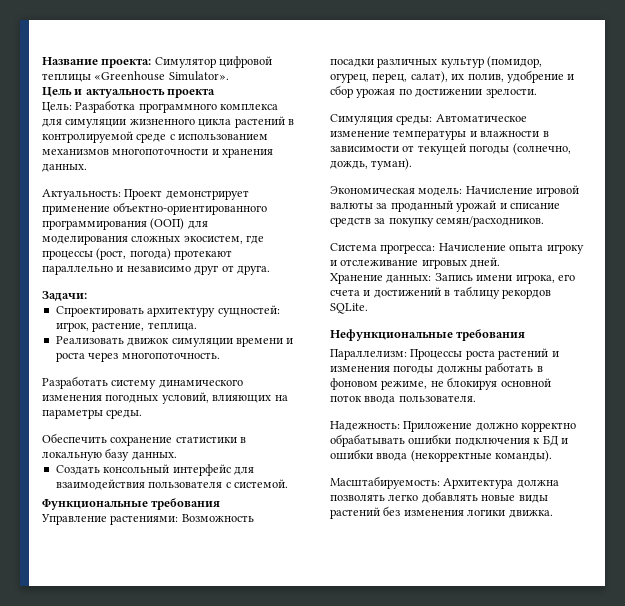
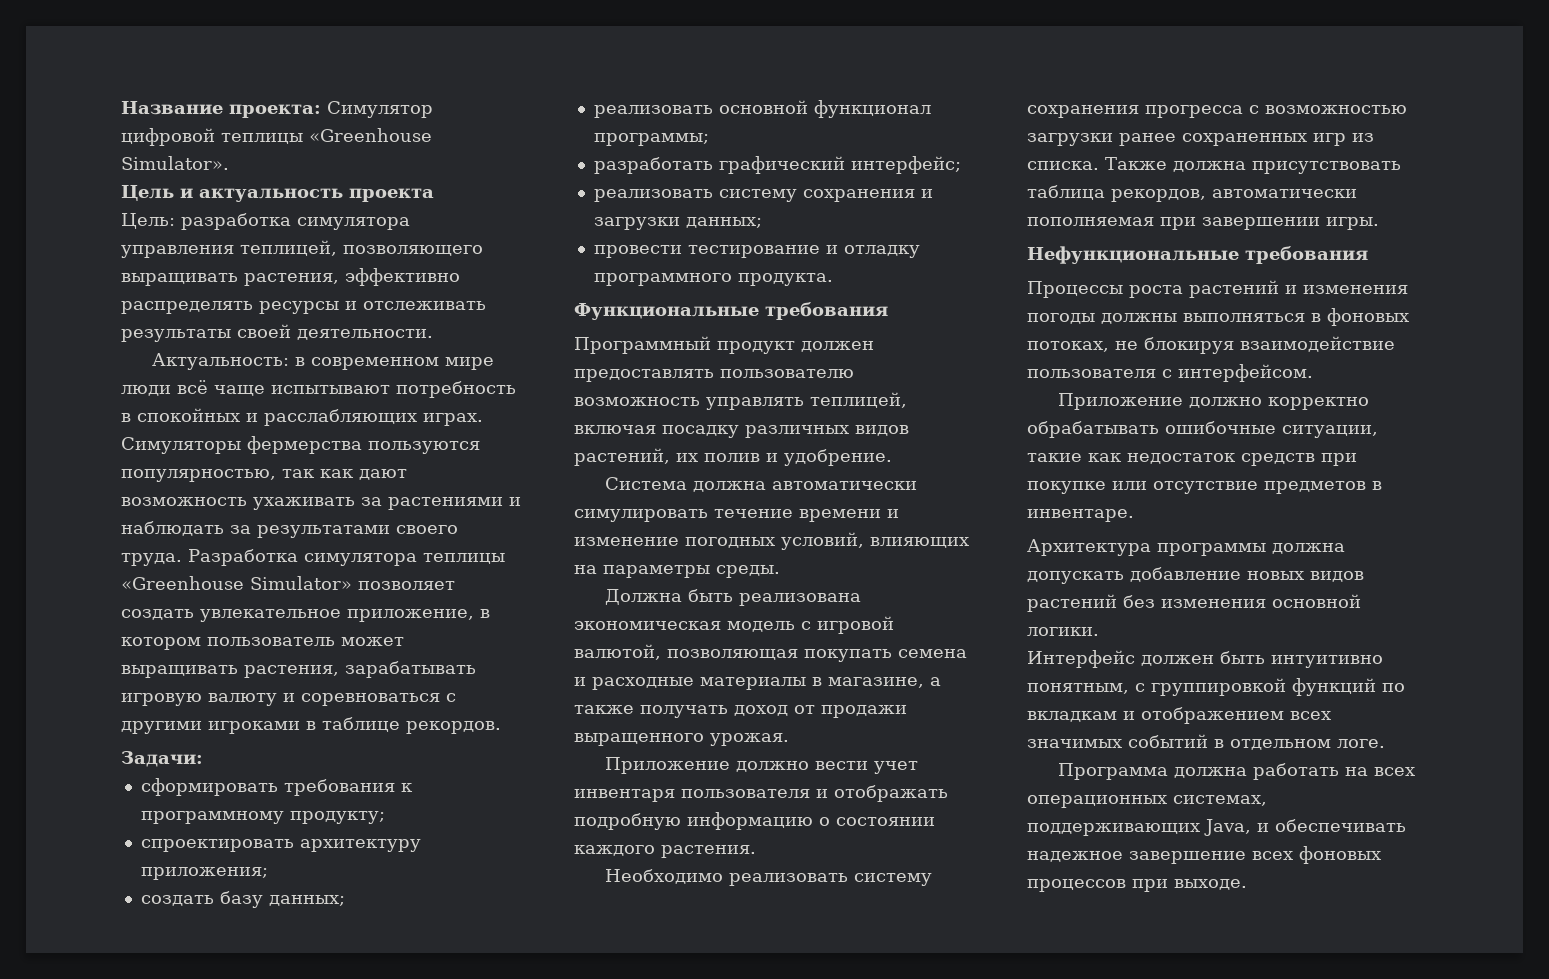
[75,100,279,113] [42,116,294,128] [42,131,269,143] [42,148,274,158] [42,164,87,172] [42,189,249,200] [42,202,268,215] [42,218,208,230] [42,235,265,245] [42,248,233,260] [42,265,270,275] [42,291,87,302] [55,305,280,317] [55,322,197,332] [55,336,294,347] [55,352,220,362] [42,376,243,389] [42,395,102,401] Разработка программного комплекса для симуляции жизненного цикла растений в контролируемой среде с использованием механизмов многопоточности и хранения данных. // Актуальность: Проект демонстрирует применение объектно-ориентированного программирования (ООП) для моделирования сложных экосистем, где процессы (рост, погода) протекают параллельно и независимо друг от друга. // Задачи: // Спроектировать архитектуру сущностей: игрок, растение, теплица. // Реализовать движок симуляции времени и роста через многопоточность. // Разработать систему динамического изменения -> [181,213,410,230] [121,240,483,258] [121,268,460,286] [121,301,486,314] [121,324,433,342] [151,353,494,370] [121,380,516,398] [121,408,483,426] [121,436,480,454] [121,469,407,482] [121,497,521,510] [121,521,458,538] [121,549,505,566] [121,576,455,590] [121,609,490,622] [121,637,404,650] [121,661,476,678] [121,693,456,706] [121,717,501,734] [121,751,203,767] [140,778,413,796] [140,811,385,824] [140,839,421,852] [140,867,268,880] [140,891,345,908] [593,100,931,118] [593,133,709,146] [593,156,961,174] [593,189,933,202] [593,217,762,230] [593,245,920,258] [593,273,833,286] [574,302,888,320] [574,336,874,354] [574,369,854,382] [574,392,907,410] [574,425,909,438] [574,448,892,466] [604,477,917,492] [574,509,899,522] [574,537,679,546] разработка симулятора управления теплицей, позволяющего выращивать растения, эффективно распределять ресурсы и отслеживать результаты своей деятельности. // Актуальность: в современном мире люди всё чаще испытывают потребность в спокойных и расслабляющих играх. Симуляторы фермерства пользуются популярностью, так как дают возможность ухаживать за растениями и наблюдать за результатами своего труда. Разработка симулятора теплицы «Greenhouse Simulator» позволяет создать увлекательное приложение, в котором пользователь может выращивать растения, зарабатывать игровую валюту и соревноваться с другими игроками в таблице рекордов. // Задачи: // сформировать требования к программному продукту; // спроектировать архитектуру приложения; // создать базу данных; // реализовать основной функционал программы; // разработать графический интерфейс; // реализовать систему сохранения и загрузки данных; // провести тестирование и отладку программного продукта. // Функциональные требования // Программный продукт должен предоставлять пользователю возможность управлять теплицей, включая посадку различных видов растений, их полив и удобрение. // Система должна автоматически симулировать течение времени и изменение
[42,433,247,446] [42,448,177,461] [55,464,254,476] [55,479,288,490] [42,498,221,510] [41,514,254,525] [330,56,543,68] [330,70,575,83] [330,85,537,98] [330,114,527,125] [330,130,549,140] [330,143,571,155] [330,158,413,170] [330,185,580,197] [330,200,560,212] [330,216,545,227] [330,243,584,254] [330,257,501,269] [330,273,575,284] [330,286,551,299] [330,303,368,314] Обеспечить сохранение статистики в локальную базу данных. // Создать консольный интерфейс для взаимодействия пользователя с системой. // Функциональные требования // Управление растениями: Возможность посадки различных культур (помидор, огурец, перец, салат), их полив, удобрение и сбор урожая по достижении зрелости. // Симуляция среды: Автоматическое изменение температуры и влажности в зависимости от текущей погоды (солнечно, дождь, туман). // Экономическая модель: Начисление игровой валюты за проданный урожай и списание средств за покупку семян/расходников. // Система прогресса: Начисление опыта игроку и отслеживание игровых дней. // Хранение данных: Запись имени игрока, его счета и достижений в таблицу рекордов SQLite. -> [604,589,861,606] [574,616,894,634] [574,644,967,662] [574,677,941,690] [574,705,907,718] [574,733,789,746] [604,757,918,774] [574,785,948,802] [574,812,935,830] [574,845,756,858] [604,869,932,886] [1027,105,1407,118] [1027,133,1374,146] [1027,157,1401,174] [1027,185,1357,202] [1027,217,1379,230] Должна быть реализована экономическая модель с игровой валютой, позволяющая покупать семена и расходные материалы в магазине, а также получать доход от продажи выращенного урожая. // Приложение должно вести учет инвентаря пользователя и отображать подробную информацию о состоянии каждого растения. // Необходимо реализовать систему сохранения прогресса с возможностью загрузки ранее сохраненных игр из списка. Также должна присутствовать таблица рекордов, автоматически пополняемая при завершении игры.
[330,349,407,360] Параллелизм: -> (1368, 255) none
[485,362,543,375] [330,377,551,390] [330,395,476,404] [330,421,577,432] [330,434,568,447] [330,449,553,462] [330,476,559,489] [330,491,548,503] [330,506,553,519] работать в фоновом режиме, не блокируя основной поток ввода пользователя. // Надежность: Приложение должно корректно обрабатывать ошибки подключения к БД и ошибки ввода (некорректные команды). // Масштабируемость: Архитектура должна позволять легко добавлять новые виды растений без изменения логики движка. -> [1183,308,1409,326] [1027,336,1395,354] [1027,364,1313,382] [1057,393,1369,410] [1027,421,1378,438] [1027,453,1357,466] [1027,481,1382,494] [1027,509,1134,522] [1027,539,1345,556] [1027,567,1364,584] [1027,594,1361,612] [1027,627,1099,636] [1027,650,1383,668] [1027,678,1405,696] [1027,707,1331,724] [1027,734,1385,750] [1057,763,1415,780] [1027,795,1267,808] [1027,819,1406,836] [1027,846,1381,864] [1027,879,1247,892] выполняться в фоновых потоках, не блокируя взаимодействие пользователя с интерфейсом. // Приложение должно корректно обрабатывать ошибочные ситуации, такие как недостаток средств при покупке или отсутствие предметов в инвентаре. // Архитектура программы должна допускать добавление новых видов растений без изменения основной логики. // Интерфейс должен быть интуитивно понятным, с группировкой функций по вкладкам и отображением всех значимых событий в отдельном логе. // Программа должна работать на всех операционных системах, поддерживающих Java, и обеспечивать надежное завершение всех фоновых процессов при выходе.

